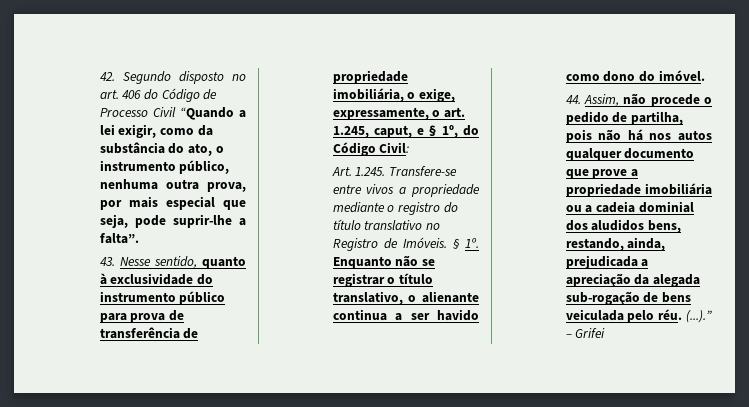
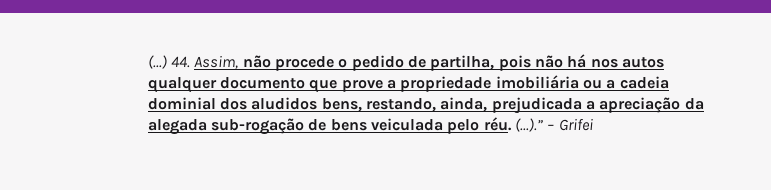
[99,71,246,84] [99,88,218,102] [99,107,246,120] [99,124,213,138] [99,142,224,156] [99,160,230,174] [99,179,246,192] [99,196,246,210] [99,214,246,228] [99,233,139,244] [99,256,246,269] [99,273,213,285] [99,291,226,305] [99,310,184,323] [99,327,199,339] [332,70,408,84] [332,88,455,102] [332,107,465,120] [332,125,479,138] [332,142,410,156] [331,166,457,176] [332,184,480,197] [332,202,458,215] [332,219,440,230] [332,237,479,251] [332,255,435,269] [332,273,433,287] [332,291,479,305] [332,309,479,321] [565,70,705,82] 42. Segundo disposto no art. 406 do Código de Processo Civil “Quando a lei exigir, como da substância do ato, o instrumento público, nenhuma outra prova, por mais especial que seja, pode suprir-lhe a falta”. // 43. Nesse sentido, quanto à exclusividade do instrumento público para prova de transferência de propriedade imobiliária, o exige, expressamente, o art. 1.245, caput, e § 1º, do Código Civil: // Art. 1.245. Transfere-se entre vivos a propriedade mediante o registro do título translativo no Registro de Imóveis. § 1º. Enquanto não se registrar o título translativo, o alienante continua a ser havido como dono do imóvel. // -> [147,55,167,69] (...)

